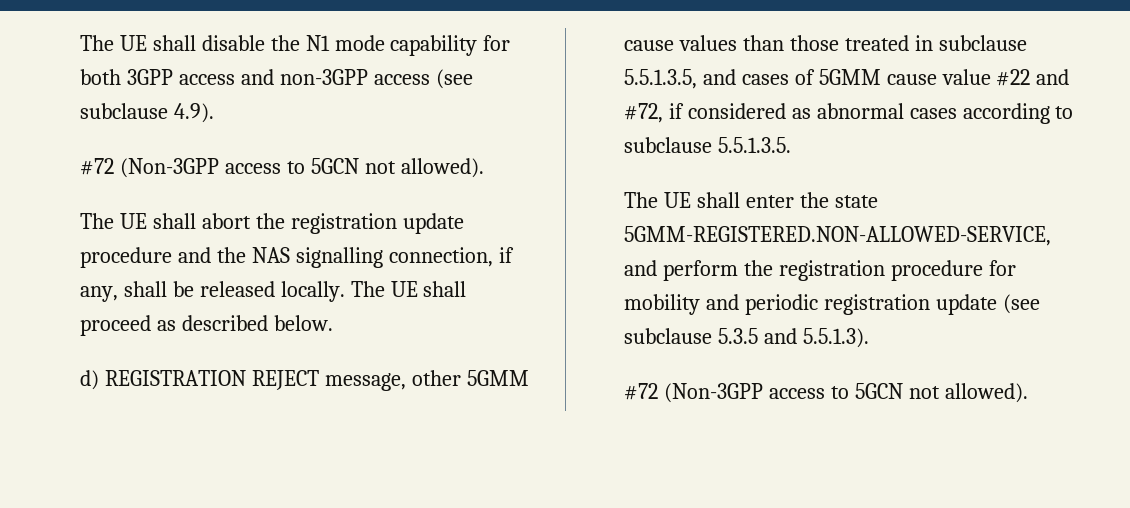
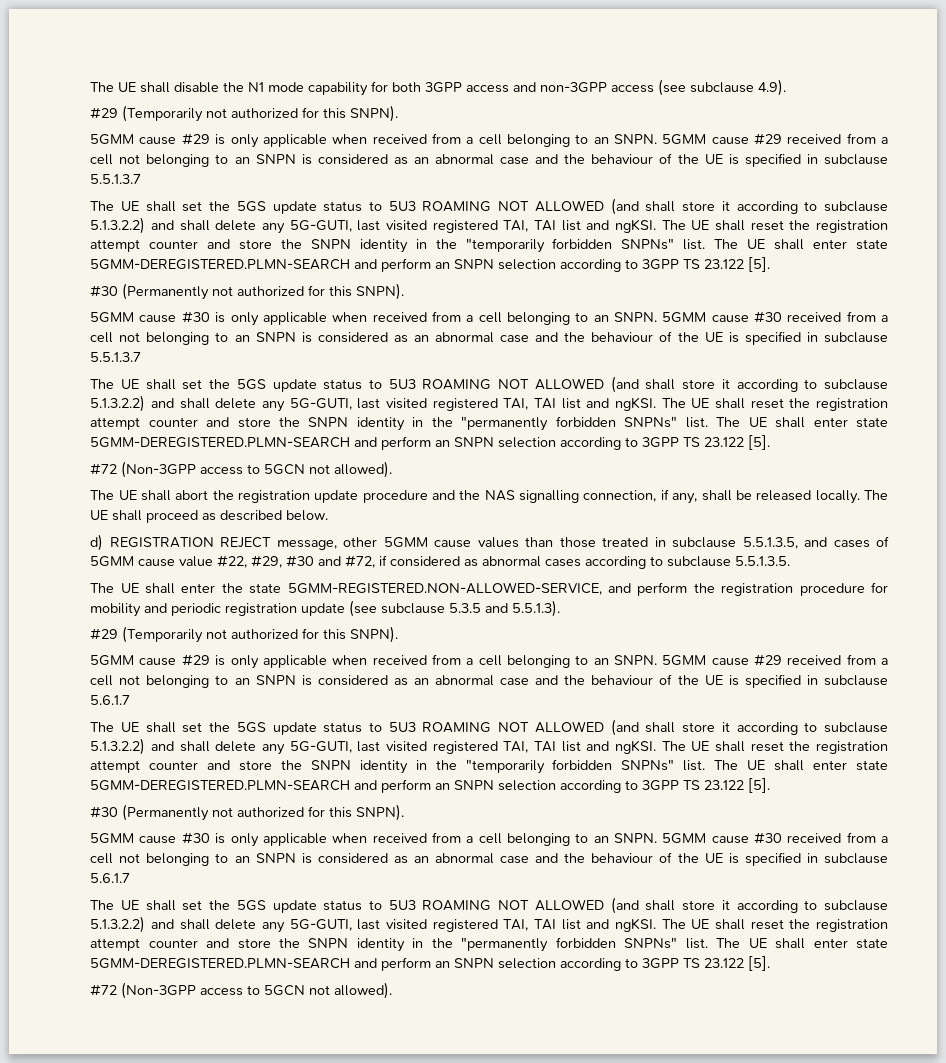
(214, 113) none -> [90,105,399,122] [90,133,889,148] [90,153,889,167] [90,174,142,184] [90,198,888,215] [90,217,889,234] [90,238,888,253] [90,257,771,272] [90,283,405,300] [90,311,889,326] [90,331,889,345] [90,352,142,362] [90,376,888,393] [90,395,889,412] [90,416,889,431] [90,435,771,450] // #29 (Temporarily not authorized for this SNPN). // 5GMM cause #29 is only applicable when received from a cell belonging to an SNPN. 5GMM cause #29 received from a cell not belonging to an SNPN is considered as an abnormal case and the behaviour of the UE is specified in subclause 5.5.1.3.7 // The UE shall set the 5GS update status to 5U3 ROAMING NOT ALLOWED (and shall store it according to subclause 5.1.3.2.2) and shall delete any 5G-GUTI, last visited registered TAI, TAI list and ngKSI. The UE shall reset the registration attempt counter and store the SNPN identity in the "temporarily forbidden SNPNs" list. The UE shall enter state 5GMM-DEREGISTERED.PLMN-SEARCH and perform an SNPN selection according to 3GPP TS 23.122 [5]. // #30 (Permanently not authorized for this SNPN). // 5GMM cause #30 is only applicable when received from a cell belonging to an SNPN. 5GMM cause #30 received from a cell not belonging to an SNPN is considered as an abnormal case and the behaviour of the UE is specified in subclause 5.5.1.3.7 // The UE shall set the 5GS update status to 5U3 ROAMING NOT ALLOWED (and shall store it according to subclause 5.1.3.2.2) and shall delete any 5G-GUTI, last visited registered TAI, TAI list and ngKSI. The UE shall reset the registration attempt counter and store the SNPN identity in the "permanently forbidden SNPNs" list. The UE shall enter state 5GMM-DEREGISTERED.PLMN-SEARCH and perform an SNPN selection according to 3GPP TS 23.122 [5].
[996,69,1031,86] #22 -> [217,555,315,568] #22, #29, #30
(869, 338) none -> [90,626,399,643] [90,654,889,669] [90,674,889,688] [90,695,131,705] [90,719,888,736] [90,738,889,755] [90,759,888,774] [90,778,771,793] [90,804,405,821] [90,832,889,847] [90,852,889,866] [90,873,131,883] [90,897,888,914] [90,916,889,933] [90,937,889,952] [90,956,771,971] // #29 (Temporarily not authorized for this SNPN). // 5GMM cause #29 is only applicable when received from a cell belonging to an SNPN. 5GMM cause #29 received from a cell not belonging to an SNPN is considered as an abnormal case and the behaviour of the UE is specified in subclause 5.6.1.7 // The UE shall set the 5GS update status to 5U3 ROAMING NOT ALLOWED (and shall store it according to subclause 5.1.3.2.2) and shall delete any 5G-GUTI, last visited registered TAI, TAI list and ngKSI. The UE shall reset the registration attempt counter and store the SNPN identity in the "temporarily forbidden SNPNs" list. The UE shall enter state 5GMM-DEREGISTERED.PLMN-SEARCH and perform an SNPN selection according to 3GPP TS 23.122 [5]. // #30 (Permanently not authorized for this SNPN). // 5GMM cause #30 is only applicable when received from a cell belonging to an SNPN. 5GMM cause #30 received from a cell not belonging to an SNPN is considered as an abnormal case and the behaviour of the UE is specified in subclause 5.6.1.7 // The UE shall set the 5GS update status to 5U3 ROAMING NOT ALLOWED (and shall store it according to subclause 5.1.3.2.2) and shall delete any 5G-GUTI, last visited registered TAI, TAI list and ngKSI. The UE shall reset the registration attempt counter and store the SNPN identity in the "permanently forbidden SNPNs" list. The UE shall enter state 5GMM-DEREGISTERED.PLMN-SEARCH and perform an SNPN selection according to 3GPP TS 23.122 [5].

